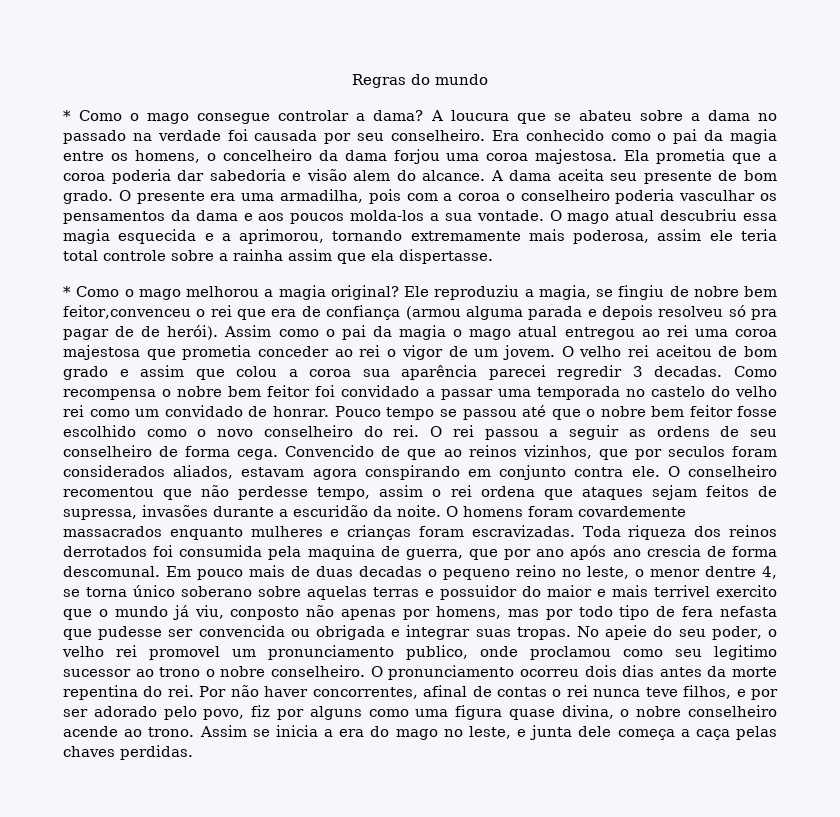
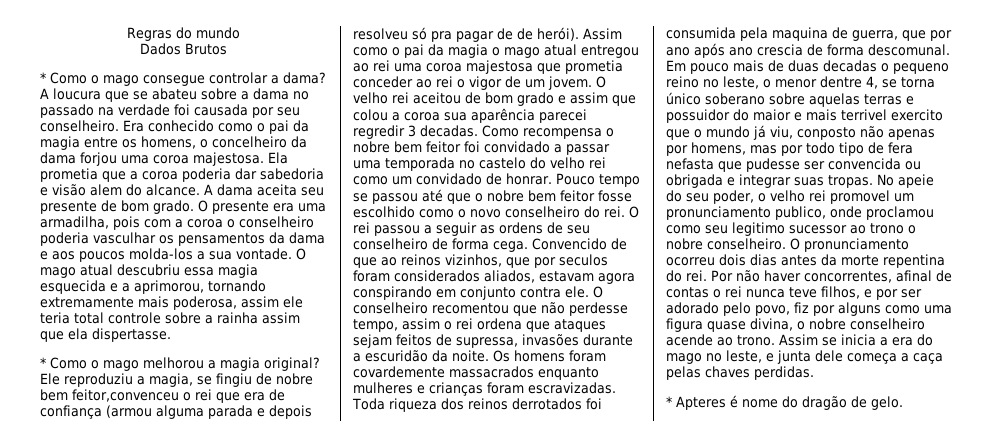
(488, 79) none -> [140,43,227,55] // Dados Brutos
[446,506,458,517] O -> [493,350,510,362] Os
(193, 752) none -> [666,395,903,410] // * Apteres é nome do dragão de gelo.

